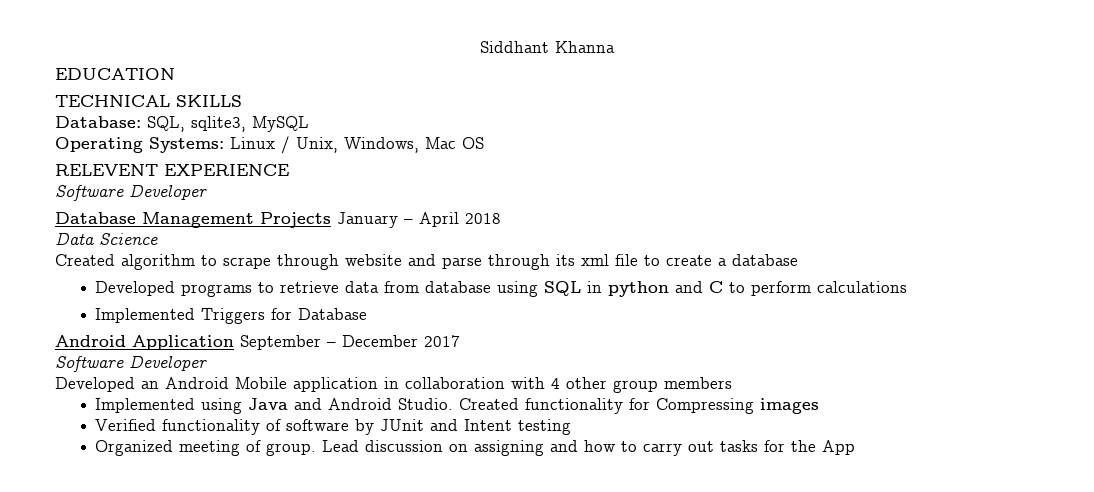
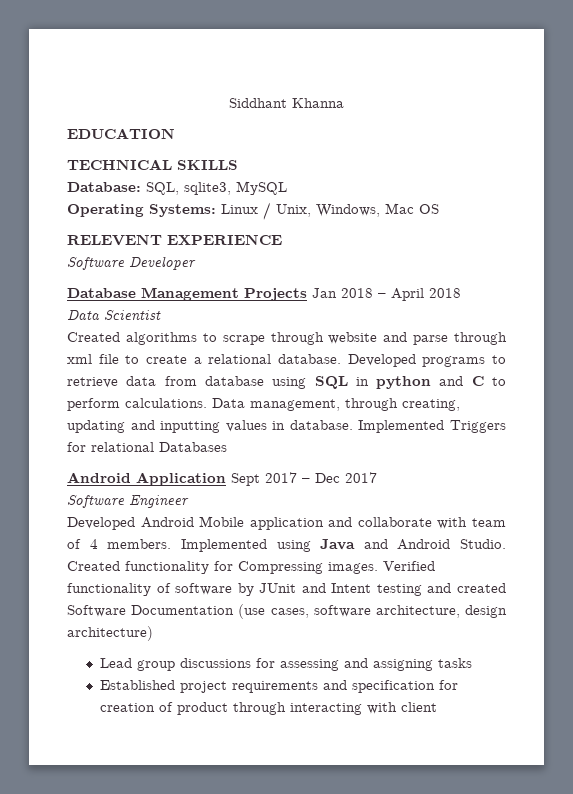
[337,212,398,228] January -> [312,288,373,298] Jan 2018
[99,233,158,245] [55,254,195,270] Science // Created algorithm -> [104,310,161,321] [67,332,197,345] Scientist // Created algorithms
[556,254,575,266] its -> (507, 338) none
[732,254,798,266] database // -> [208,354,341,364] relational database.
[817,281,908,293] calculations // -> [125,398,460,411] [67,420,353,433] calculations. Data management, through creating, updating and inputting values in database.
[298,308,368,320] Database -> [91,442,227,452] relational Databases
[240,335,418,350] September – December -> [231,472,340,486] Sept 2017 – Dec
[129,355,207,371] [55,377,159,392] Developer // Developed an -> [129,495,189,508] [67,517,135,530] Engineer // Developed
[384,377,732,393] in collaboration with 4 other group members // -> [328,517,506,529] [67,539,172,549] and collaborate with team of 4 members.
[760,398,820,414] images // -> [328,562,378,574] images.
[95,440,856,456] // Organized meeting of group. Lead discussion on assigning and how to carry out tasks for the App -> [427,583,506,593] [67,604,507,619] [67,626,153,641] [100,658,473,671] [100,680,459,693] [100,702,438,715] and created Software Documentation (use cases, software architecture, design architecture) // Lead group discussions for assessing and assigning tasks // Established project requirements and specification for creation of product through interacting with client

